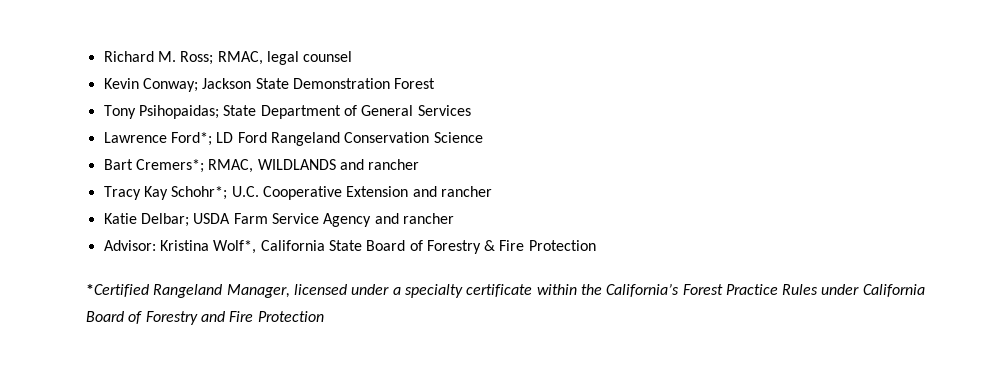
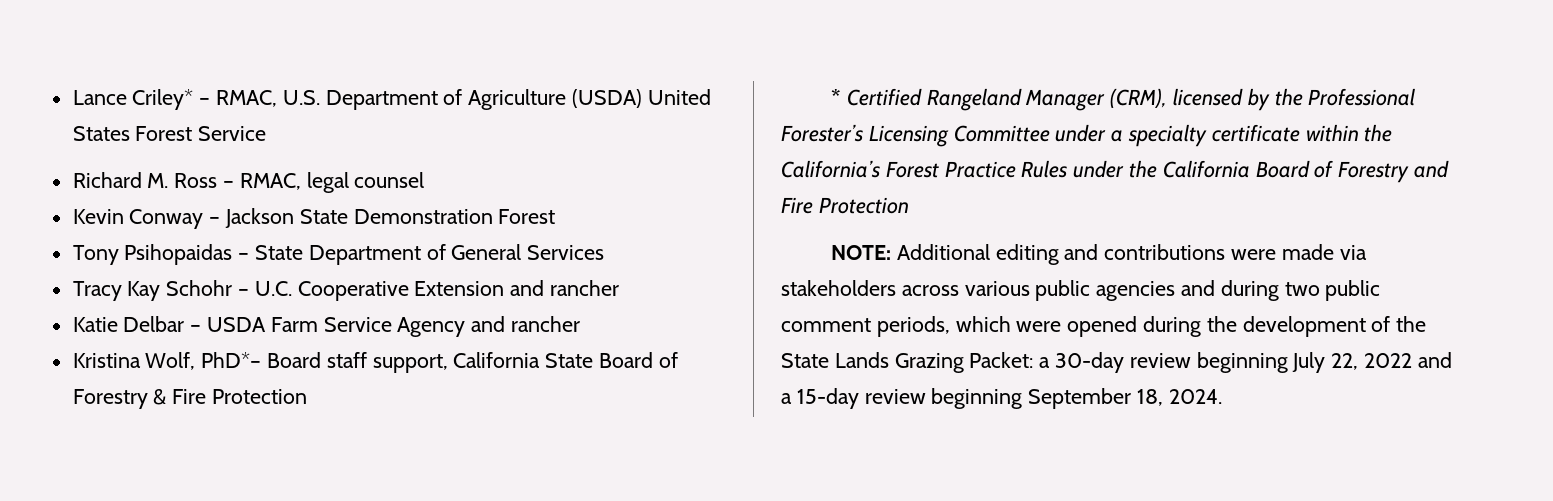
[103,51,214,65] Richard M. Ross; -> [72,89,711,110] [72,126,267,141] [72,172,235,188] Lance Criley* – RMAC, U.S. Department of Agriculture (USDA) United States Forest Service // Richard M. Ross –
[142,78,198,92] Conway; -> [129,209,221,229] Conway –
[138,105,219,119] Psihopaidas; -> [124,244,250,265] Psihopaidas –
[103,132,483,146] [103,159,420,173] // Lawrence Ford*; LD Ford Rangeland Conservation Science // Bart Cremers*; RMAC, WILDLANDS and rancher -> (605, 252) none
[171,186,228,200] Schohr*; -> [166,280,250,296] Schohr –
[140,213,189,227] Delbar; -> [123,316,202,332] Delbar –
[103,240,257,254] Advisor: Kristina Wolf*, -> [72,352,448,373] Kristina Wolf, PhD*– Board staff support,
[86,284,347,298] *Certified Rangeland Manager, licensed -> [830,88,1416,111] [781,124,1050,147] * Certified Rangeland Manager (CRM), licensed by the Professional Forester’s Licensing Committee
(860, 289) none -> [1128,160,1157,178] the
(324, 316) none -> [830,244,1367,265] [781,280,1381,301] [781,316,1427,337] [781,352,1452,373] [781,388,1222,409] // NOTE: Additional editing and contributions were made via stakeholders across various public agencies and during two public comment periods, which were opened during the development of the State Lands Grazing Packet: a 30-day review beginning July 22, 2022 and a 15-day review beginning September 18, 2024.

